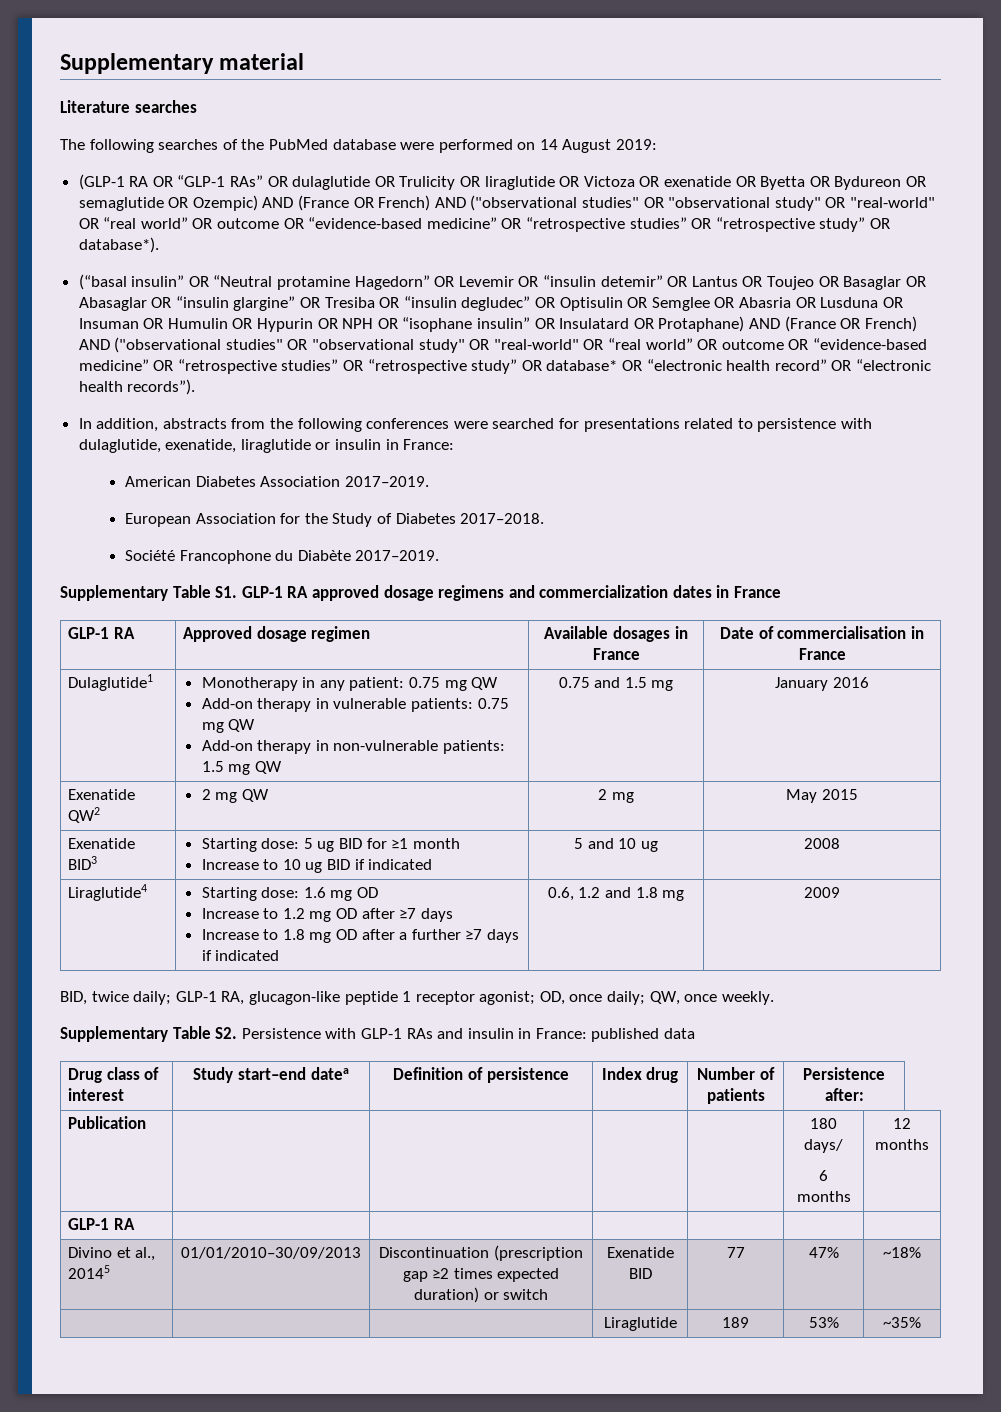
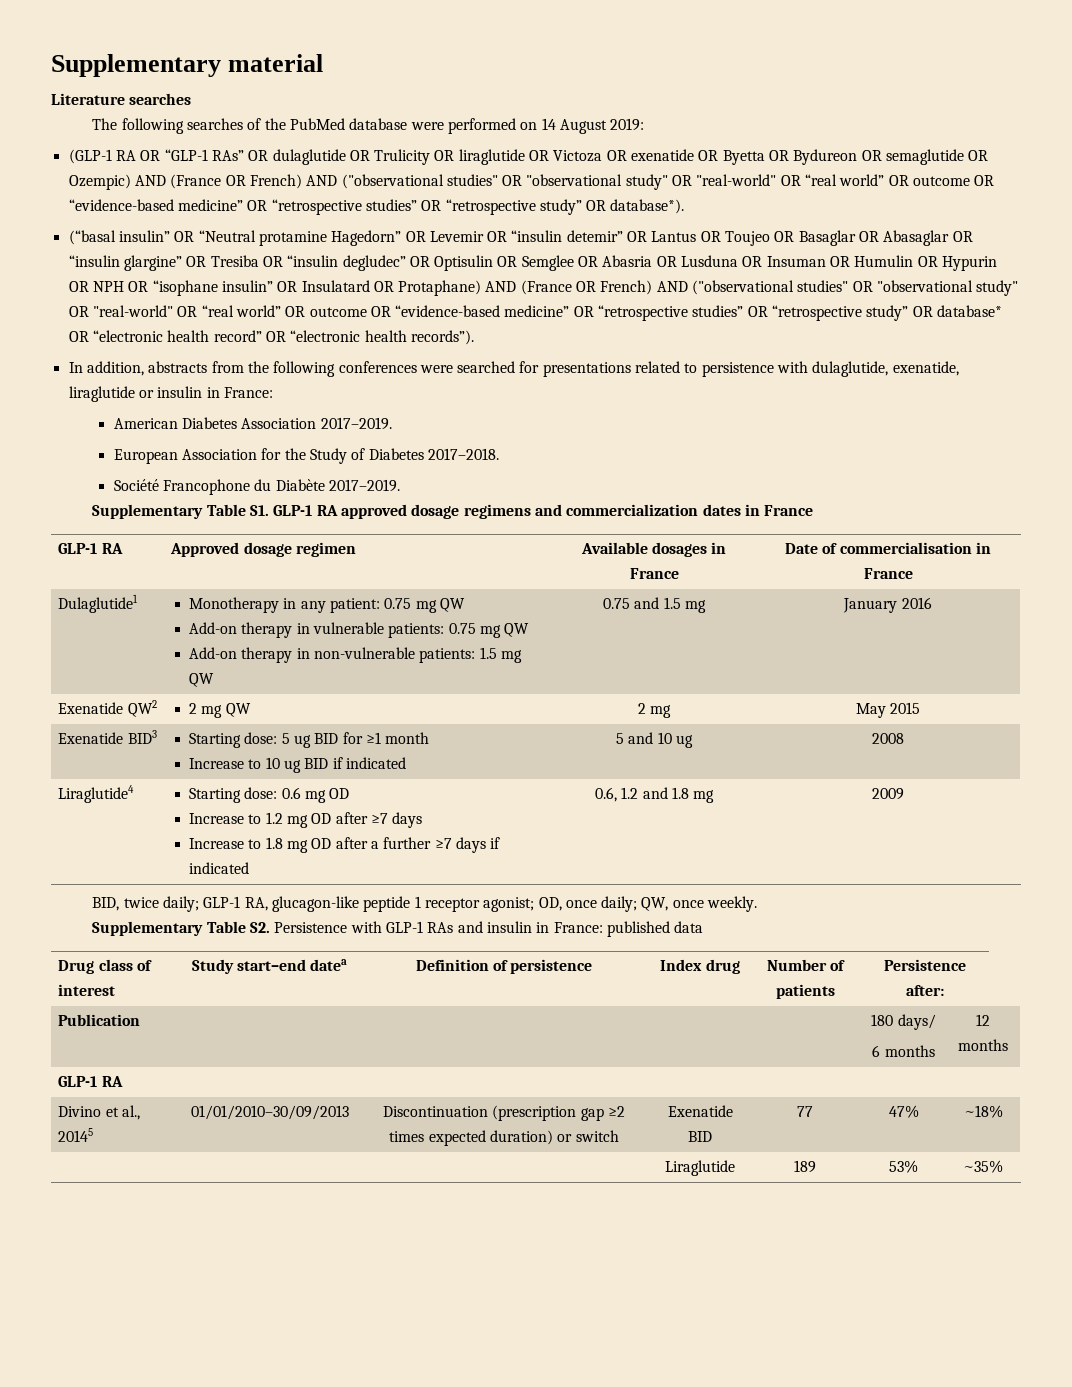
[303,887,326,898] 1.6 -> [281,787,301,799] 0.6

